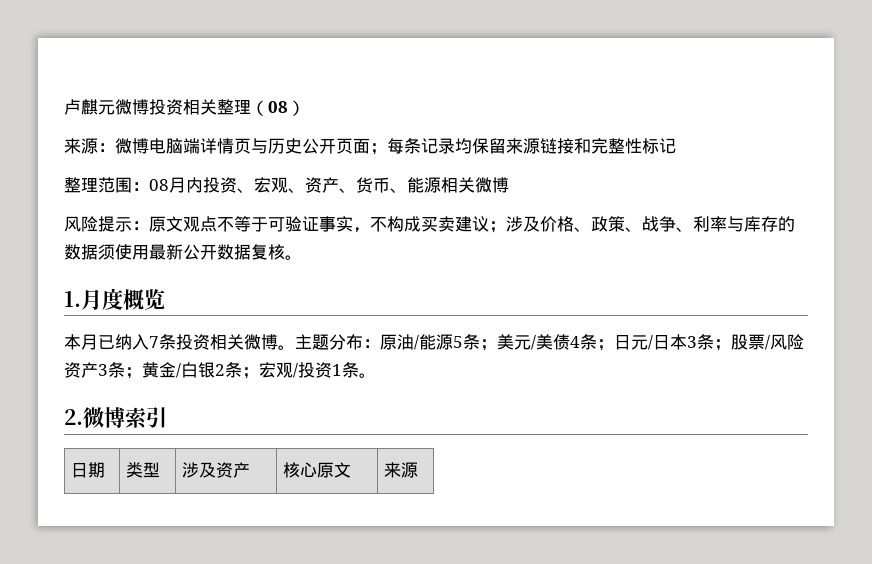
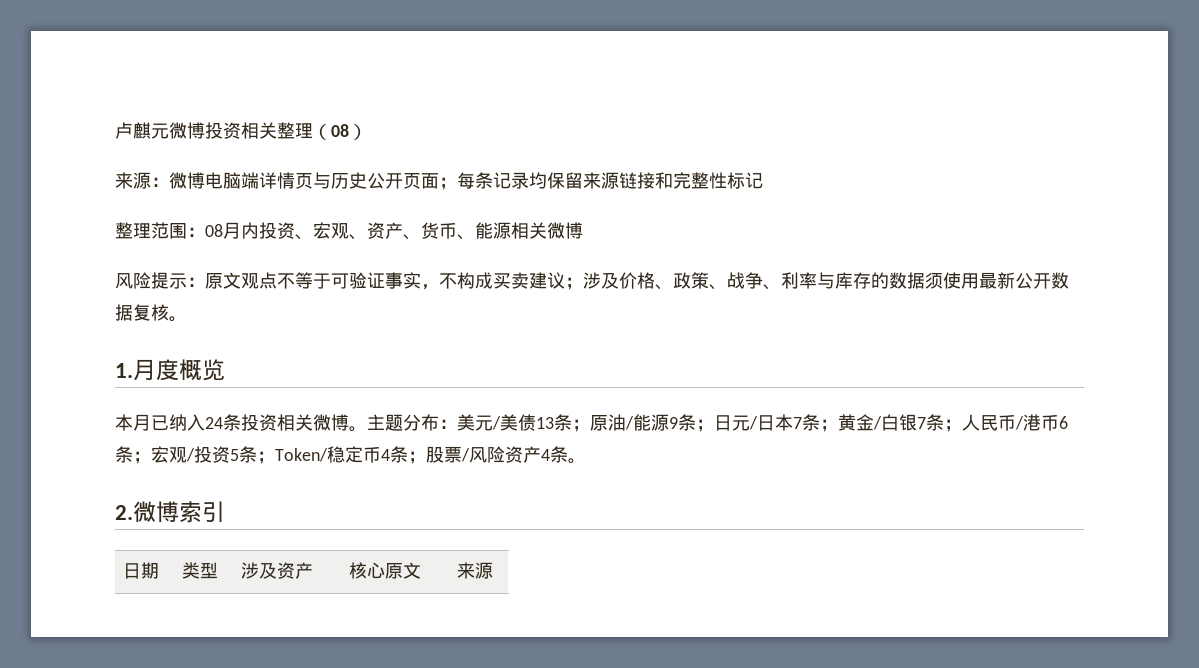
[149,336,159,348] 7 -> [205,417,223,429] 24
[380,334,697,351] 原油/能源5条；美元/美债4条；日元/日本3 -> [457,414,1068,432] [115,446,390,464] 美元/美债13条；原油/能源9条；日元/日本7条；黄金/白银7条；人民币/港币6条；宏观/投资5条；Token/稳定币4
[98,362,342,379] 3条；黄金/白银2条；宏观/投资1 -> [541,449,550,461] 4

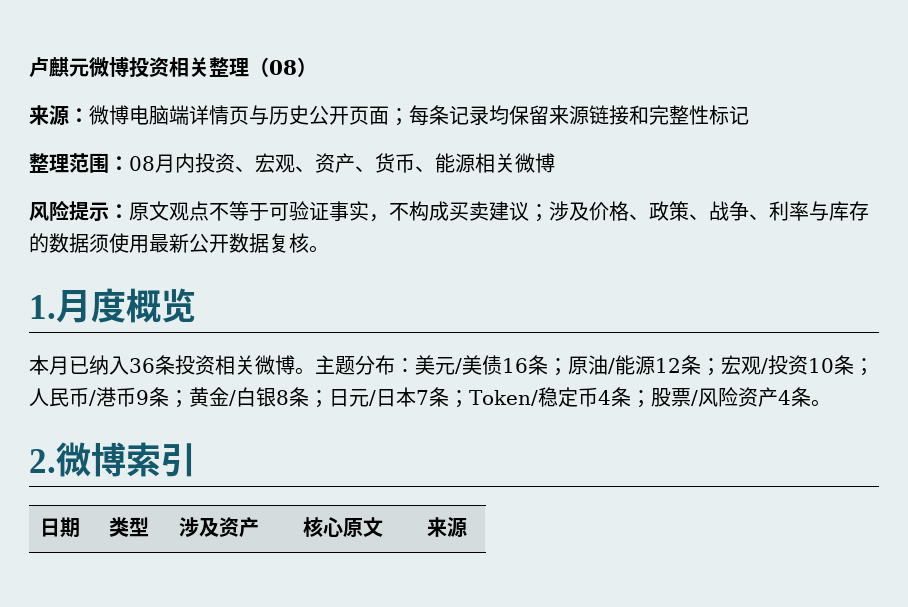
[205,417,223,429] 24 -> [129,358,155,373] 36
[536,417,554,429] 13 -> [502,358,528,373] 16
[669,417,678,429] 9 -> [655,355,874,376] [29,387,289,408] 12条；宏观/投资10条；人民币/港币9条；黄金/白银8
[838,414,1068,432] [115,446,275,464] 黄金/白银7条；人民币/港币6条；宏观/投资5条； -> (469, 399) none

